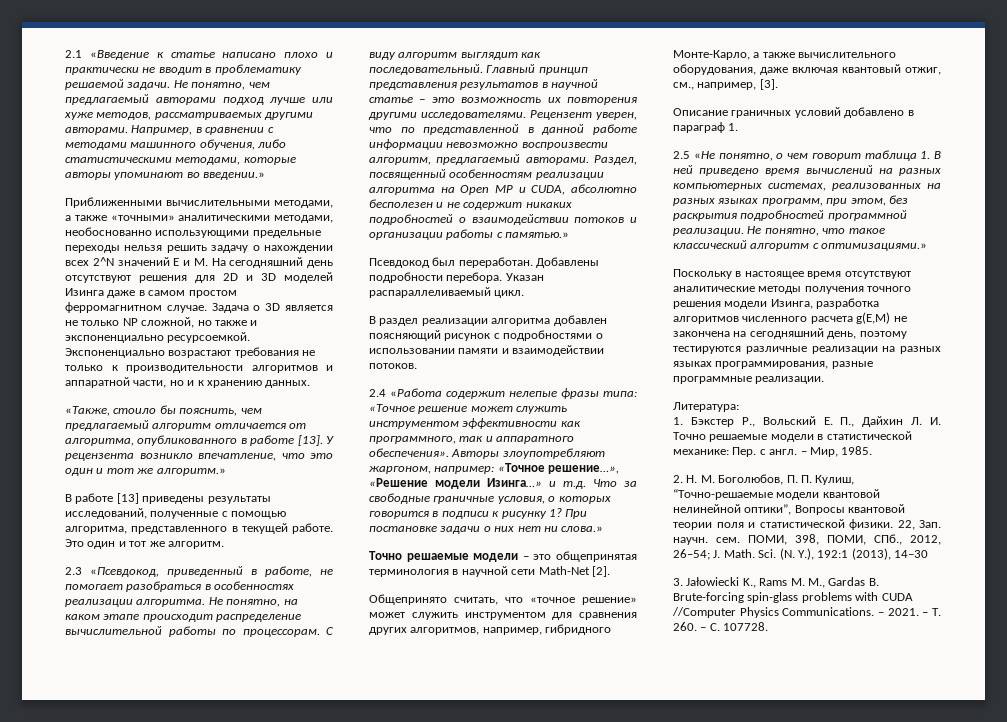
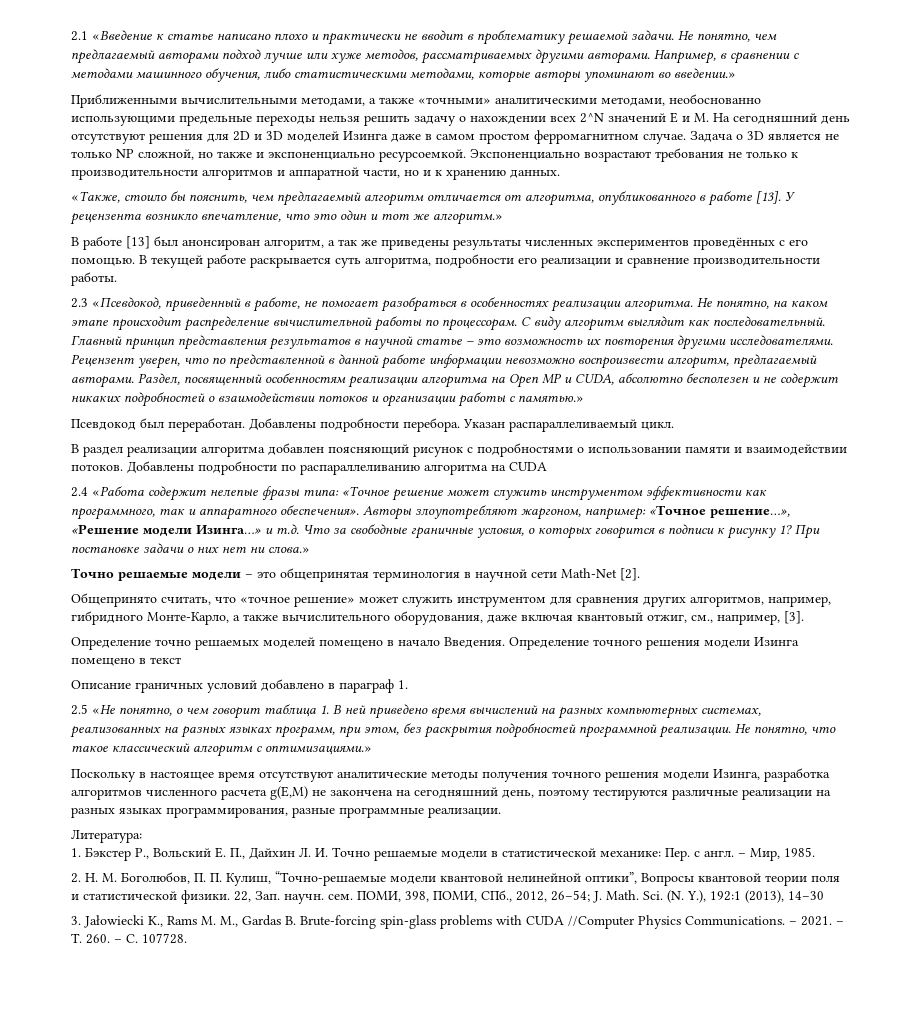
[142,496,271,504] [65,508,287,519] [65,523,333,534] [65,539,224,549] приведены результаты исследований, полученные с помощью алгоритма, представленного в текущей работе. Это один и тот же алгоритм. -> [154,236,808,250] [71,254,820,268] [71,272,117,286] был анонсирован алгоритм, а так же приведены результаты численных экспериментов проведённых с его помощью. В текущей работе раскрывается суть алгоритма, подробности его реализации и сравнение производительности работы.
(417, 366) none -> [127,461,547,475] Добавлены подробности по распараллеливанию алгоритма на CUDA
(778, 84) none -> [71,637,799,650] [71,657,181,666] // Определение точно решаемых моделей помещено в начало Введения. Определение точного решения модели Изинга помещено в текст

